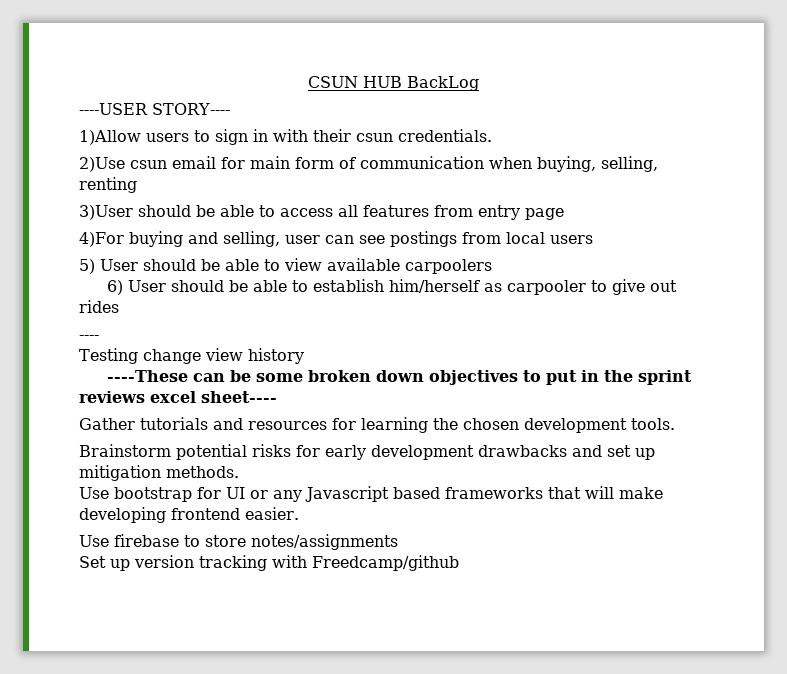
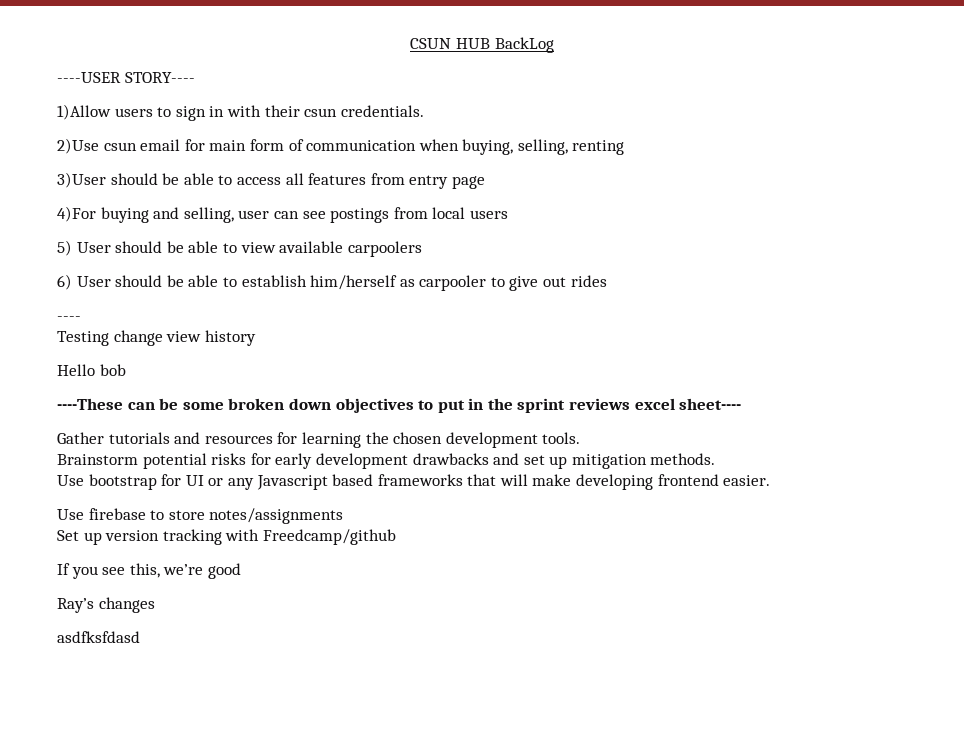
(304, 356) none -> [57,364,126,376] // Hello bob
(459, 563) none -> [57,563,241,579] [57,597,155,613] [57,631,140,643] // If you see this, we’re good // Ray’s changes // asdfksfdasd

